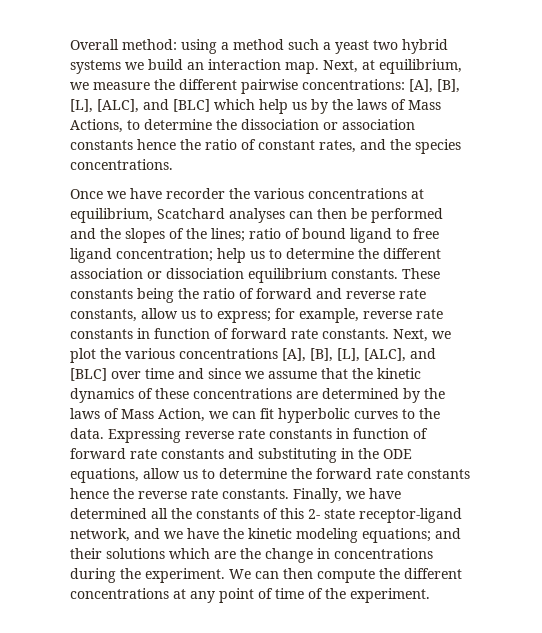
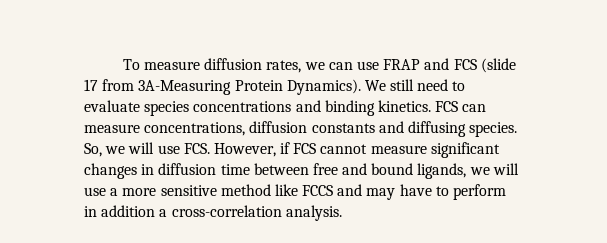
[70,39,448,54] [70,59,462,74] [70,79,460,94] [70,99,441,114] [70,119,415,133] [70,139,461,154] [70,159,173,170] [70,188,424,199] [70,208,443,223] [70,228,439,243] [70,248,441,263] [70,268,440,283] [70,288,426,303] [70,308,443,323] [70,328,451,342] [70,348,436,363] [70,368,421,381] [70,388,445,403] [70,408,440,423] [70,428,428,443] [70,448,412,463] [70,468,470,483] [70,488,401,503] [70,508,462,523] [70,528,461,543] [70,548,433,563] [70,568,462,583] [70,588,430,603] Overall method: using a method such a yeast two hybrid systems we build an interaction map. Next, at equilibrium, we measure the different pairwise concentrations: [A], [B], [L], [ALC], and [BLC] which help us by the laws of Mass Actions, to determine the dissociation or association constants hence the ratio of constant rates, and the species concentrations. // Once we have recorder the various concentrations at equilibrium, Scatchard analyses can then be performed and the slopes of the lines; ratio of bound ligand to free ligand concentration; help us to determine the different association or dissociation equilibrium constants. These constants being the ratio of forward and reverse rate constants, allow us to express; for example, reverse rate constants in function of forward rate constants. Next, we plot the various concentrations [A], [B], [L], [ALC], and [BLC] over time and since we assume that the kinetic dynamics of these concentrations are determined by the laws of Mass Action, we can fit hyperbolic curves to the data. Expressing reverse rate constants in function of forward rate constants and substituting in the ODE equations, allow us to determine the forward rate constants hence the reverse rate constants. Finally, we have determined all the constants of this 2- state receptor-ligand network, and we have the kinetic modeling equations; and their solutions which are the change in concentrations during the experiment. We can then compute the different concentrations at any point of time of the experiment. -> [122,58,516,73] [84,79,466,95] [84,100,487,116] [84,121,518,137] [84,142,500,158] [84,163,519,179] [84,184,507,200] [84,205,342,221] To measure diffusion rates, we can use FRAP and FCS (slide 17 from 3A-Measuring Protein Dynamics). We still need to evaluate species concentrations and binding kinetics. FCS can measure concentrations, diffusion constants and diffusing species. So, we will use FCS. However, if FCS cannot measure significant changes in diffusion time between free and bound ligands, we will use a more sensitive method like FCCS and may have to perform in addition a cross-correlation analysis.

